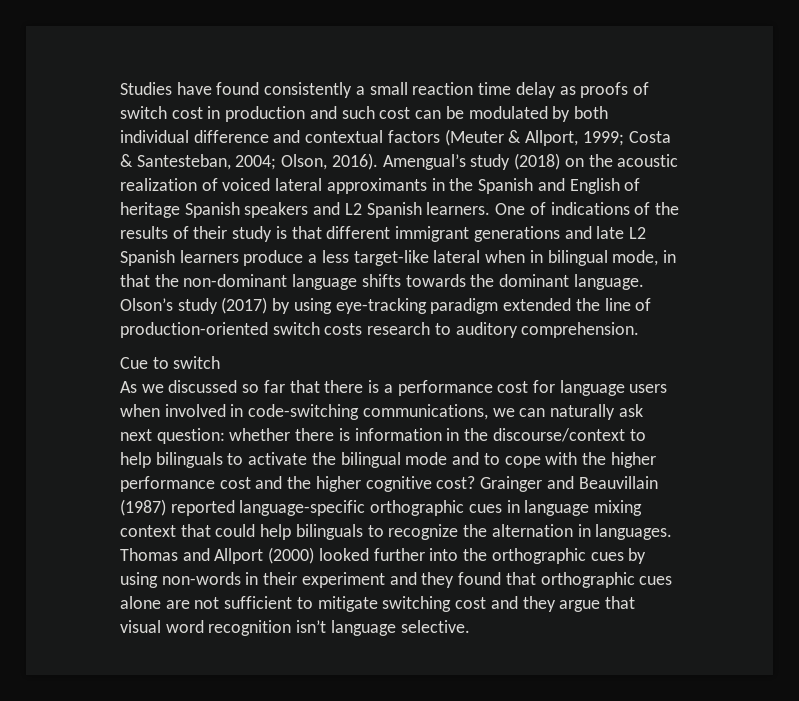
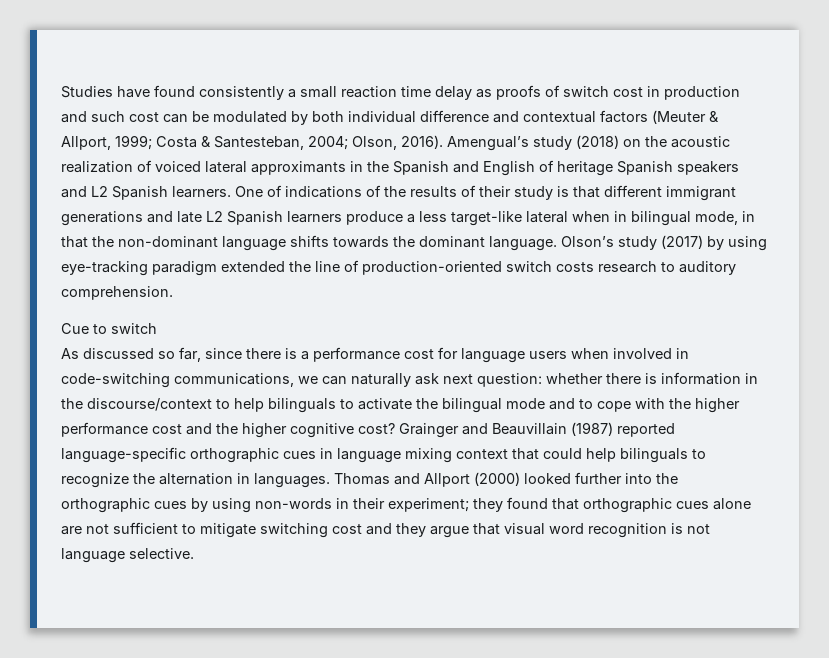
[141,384,164,393] we -> (79, 353) none
[263,380,320,393] far that -> [179,347,242,362] far, since
[301,572,417,588] experiment and -> [388,498,469,512] experiment;
[296,620,327,633] isn’t -> [671,523,710,534] is not

